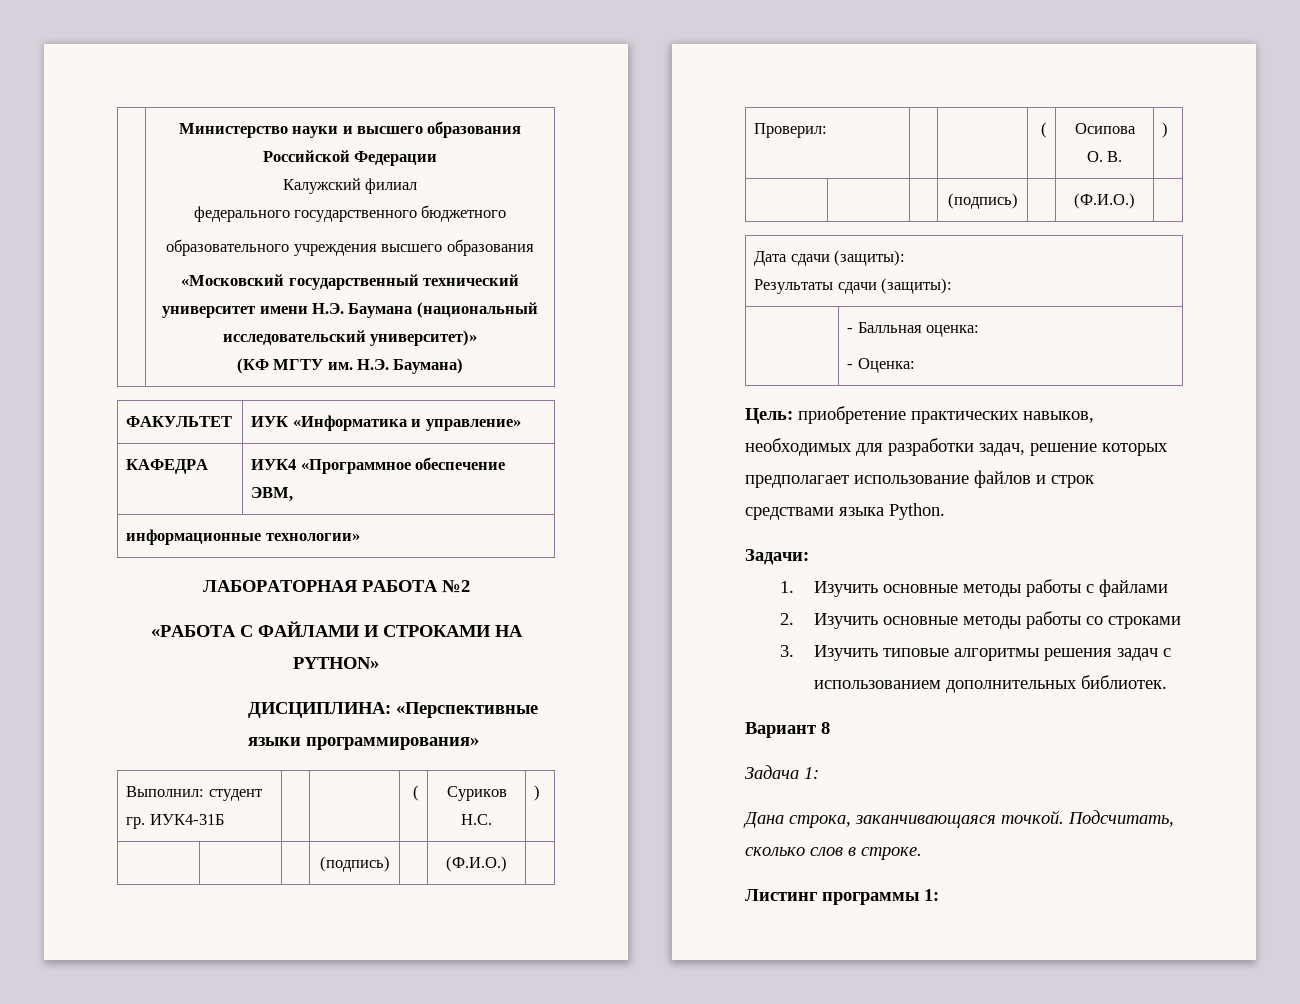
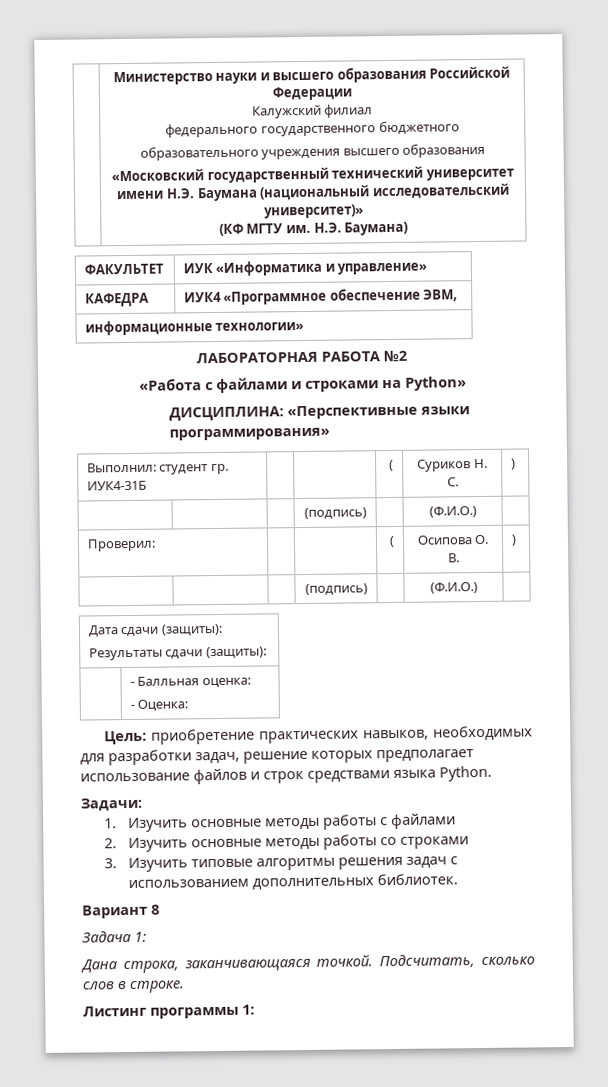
[150,621,523,637] [293,657,379,669] «РАБОТА С ФАЙЛАМИ И СТРОКАМИ НА PYTHON» -> [138,376,467,393] «Работа с файлами и строками на Python»
[461,814,492,825] Н.С. -> [473,458,488,469] [446,477,459,487] Н. С.

